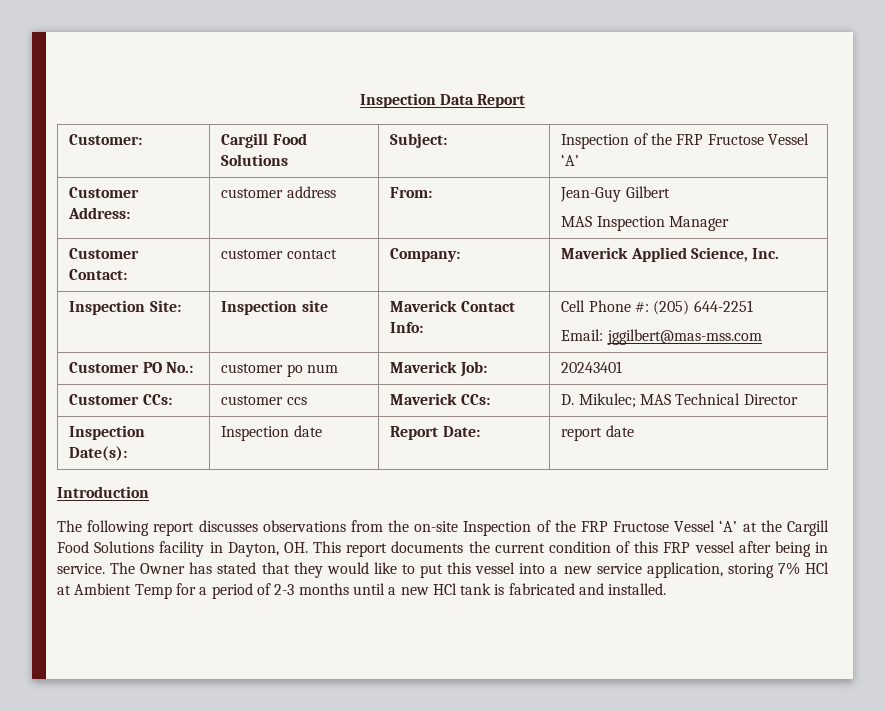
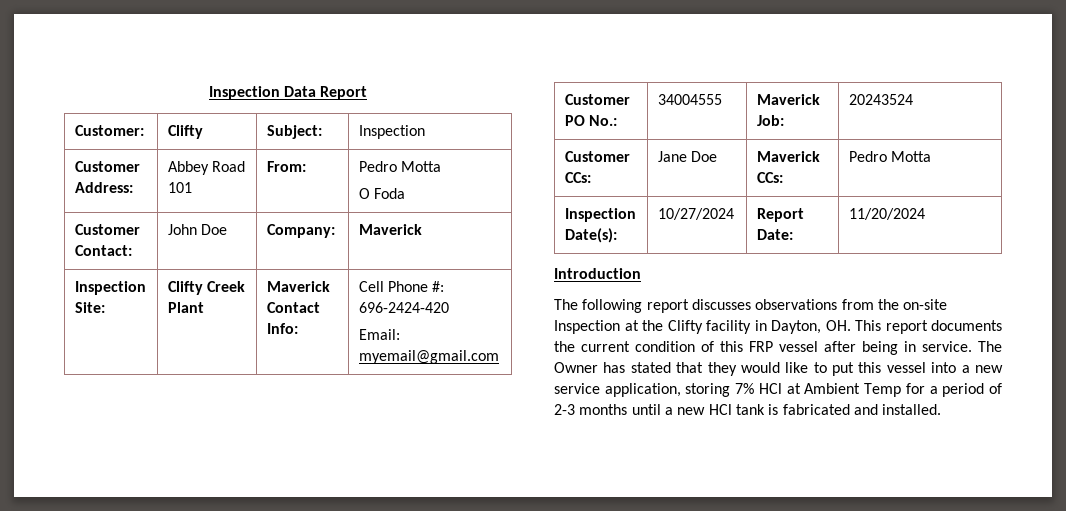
[221,133,307,148] [221,154,289,166] Cargill Food Solutions -> [167,125,203,139] Clifty
[633,133,810,145] [561,154,580,166] [69,187,140,198] [68,207,131,219] [221,186,336,198] [390,187,433,198] [560,186,670,202] [561,216,730,231] of the FRP Fructose Vessel ‘A’ // Customer Address: | customer address | From: | Jean-Guy Gilbert // MAS Inspection Manager -> [74,161,140,172] [74,182,133,193] [167,161,246,175] [167,182,192,193] [266,161,306,172] [358,161,442,172] [358,188,406,199] // Customer Address: | Abbey Road 101 | From: | Pedro Motta // O Foda
[221,249,337,259] customer contact -> [167,224,228,235] John Doe
[630,247,780,262] Applied Science, Inc. -> (422, 229) none
[221,300,328,315] Inspection site -> [167,281,246,295] [167,302,204,313] Clifty Creek Plant
[653,300,753,315] (205) 644-2251 -> [358,302,449,313] 696-2424-420
[606,329,762,345] jggilbert@mas-mss.com -> [358,350,499,364] myemail@gmail.com
[221,363,339,377] customer po num -> [657,94,722,105] 34004555
[561,361,623,373] 20243401 -> [848,94,913,105] 20243524
[221,395,307,405] customer ccs -> [657,151,718,162] Jane Doe
[561,393,798,408] D. Mikulec; MAS Technical Director -> [848,151,932,162] Pedro Motta
[221,425,322,441] Inspection date -> [657,208,734,220] 10/27/2024
[561,425,634,441] report date -> [848,208,925,220] 11/20/2024
[536,520,829,536] [57,541,155,553] of the FRP Fructose Vessel ‘A’ at the Cargill Food Solutions -> [624,320,703,334] at the Clifty

